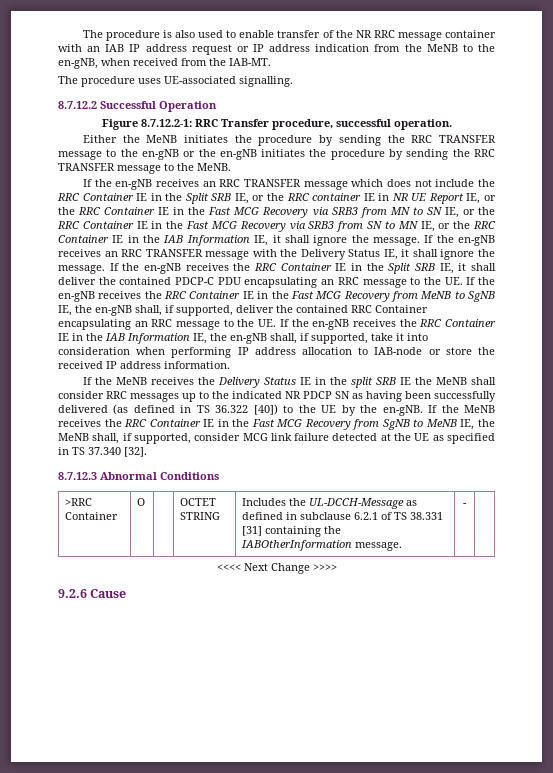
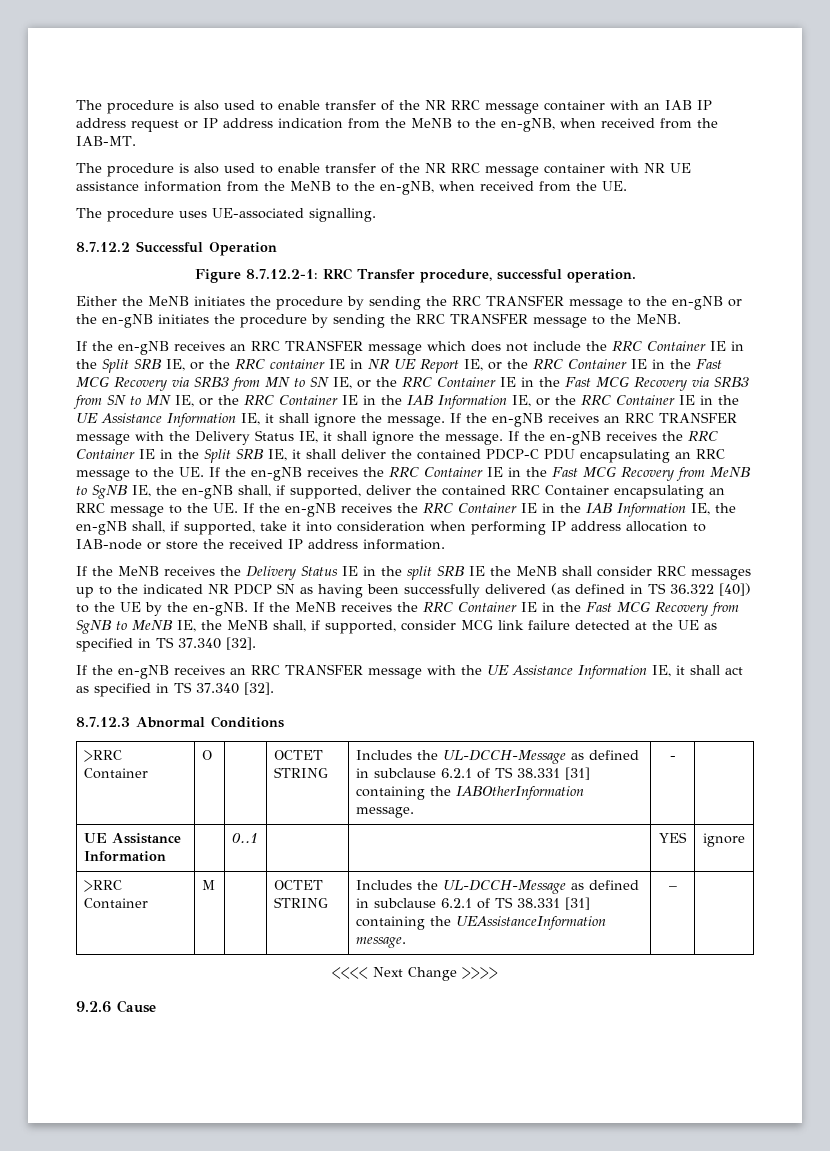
(271, 62) none -> [76,163,691,177] [76,181,627,195] // The procedure is also used to enable transfer of the NR RRC message container with NR UE assistance information from the MeNB to the en-gNB, when received from the UE.
(269, 240) none -> [536,395,739,406] [76,413,260,427] or the RRC Container IE in the UE Assistance Information IE,
(147, 452) none -> [76,664,743,679] [76,682,274,697] // If the en-gNB receives an RRC TRANSFER message with the UE Assistance Information IE, it shall act as specified in TS 37.340 [32].
(467, 504) none -> [83,833,181,844] [83,851,166,862] [231,833,258,843] [659,832,687,843] [703,833,745,847] [83,880,122,892] [83,898,148,909] [201,880,215,890] [273,880,323,890] [273,897,328,908] [355,880,639,894] [355,897,590,910] [355,916,606,930] [355,937,406,948] [668,886,677,890] // UE Assistance Information | | 0..1 | | | YES | ignore // >RRC Container | M | | OCTET STRING | Includes the UL-DCCH-Message as defined in subclause 6.2.1 of TS 38.331 [31] containing the UEAssistanceInformation message. | – |

